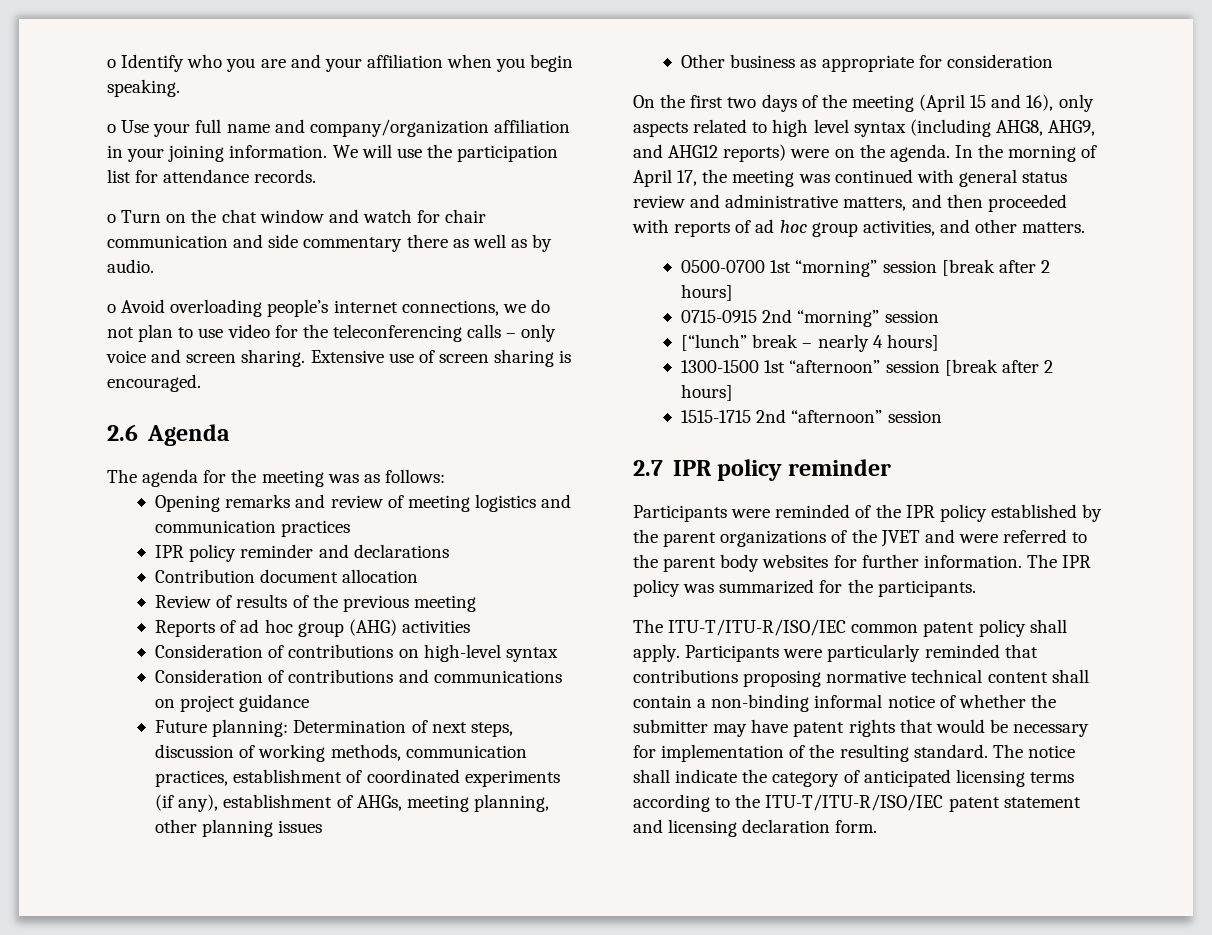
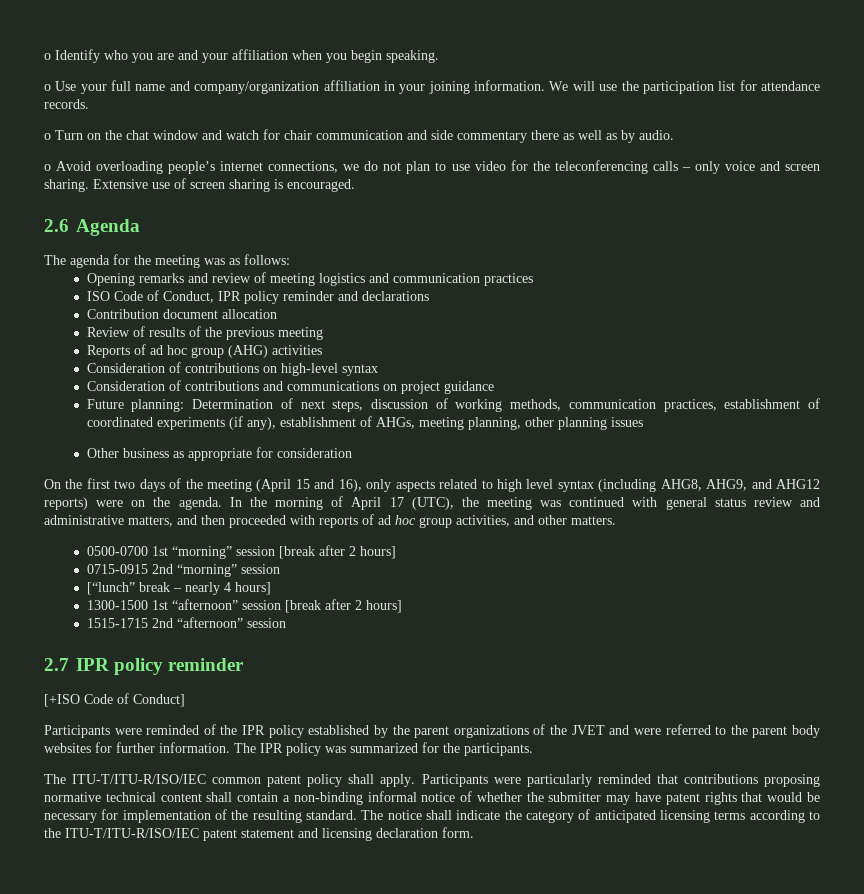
(351, 528) none -> [86,290,214,303] ISO Code of Conduct,
[677,170,698,186] 17, -> [389,497,454,510] 17 (UTC),
(892, 467) none -> [44,693,185,707] // [+ISO Code of Conduct]

